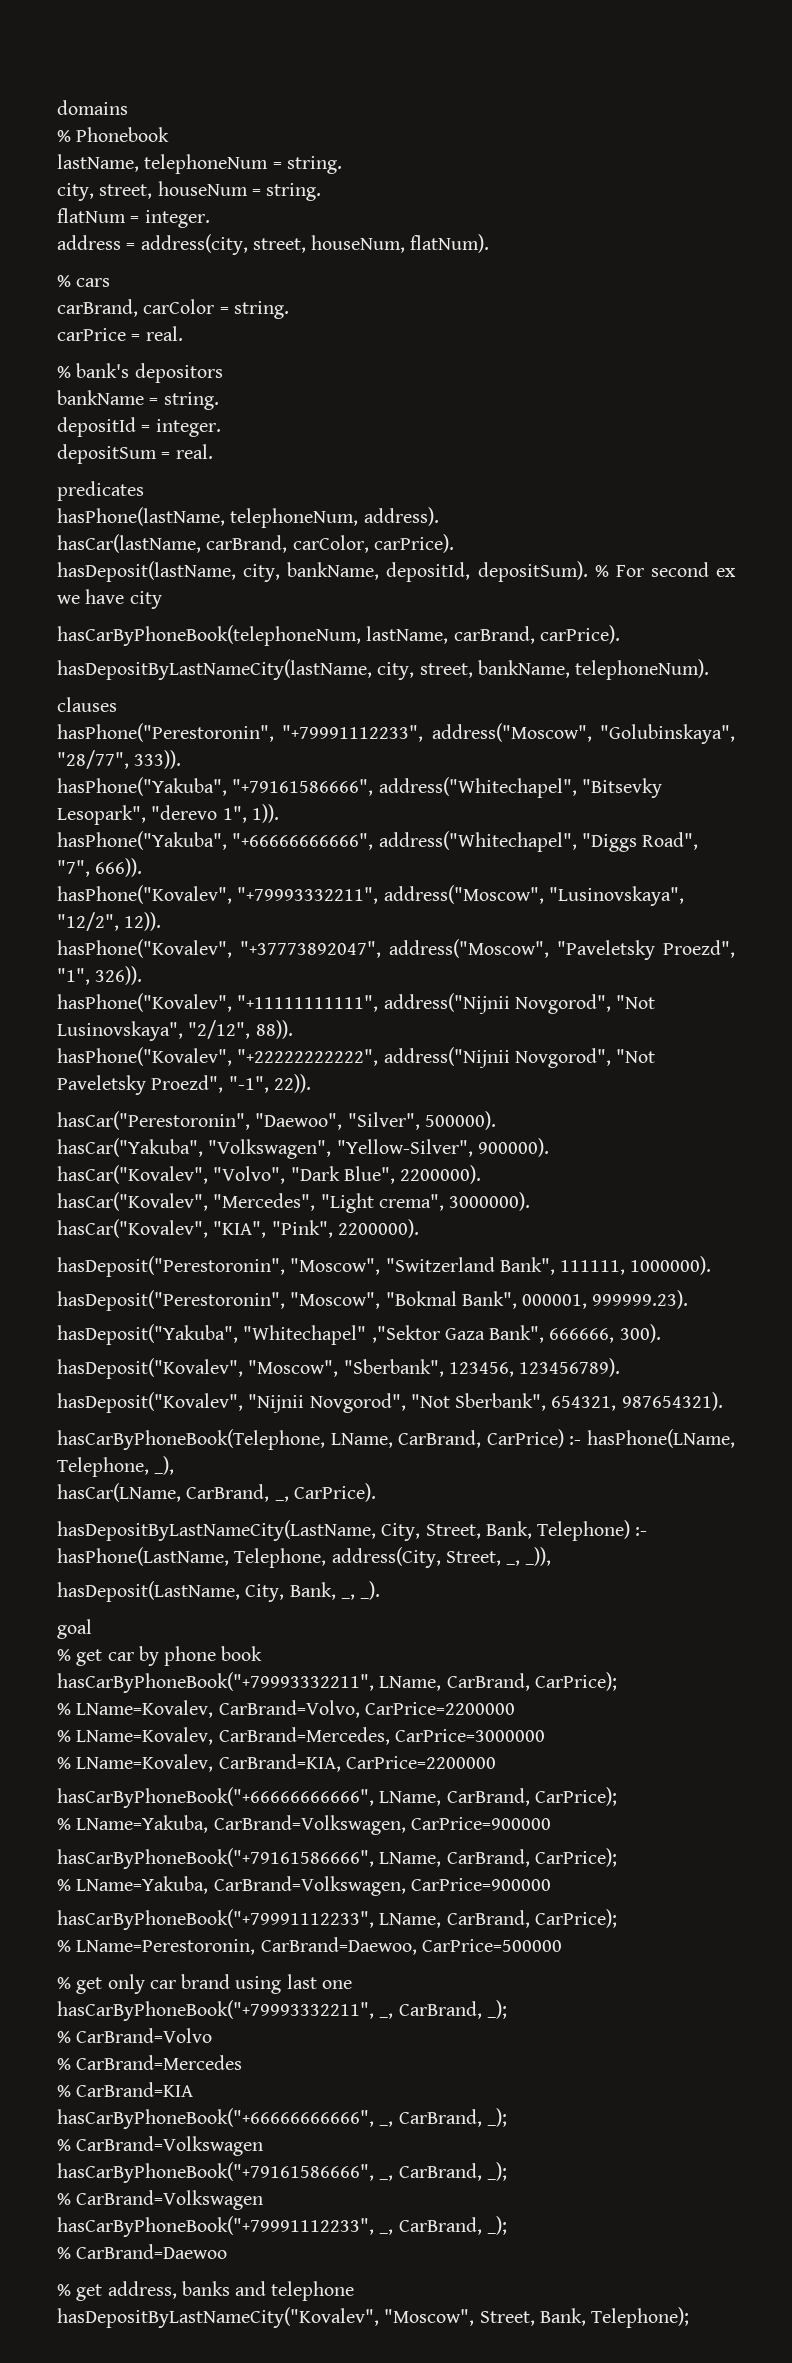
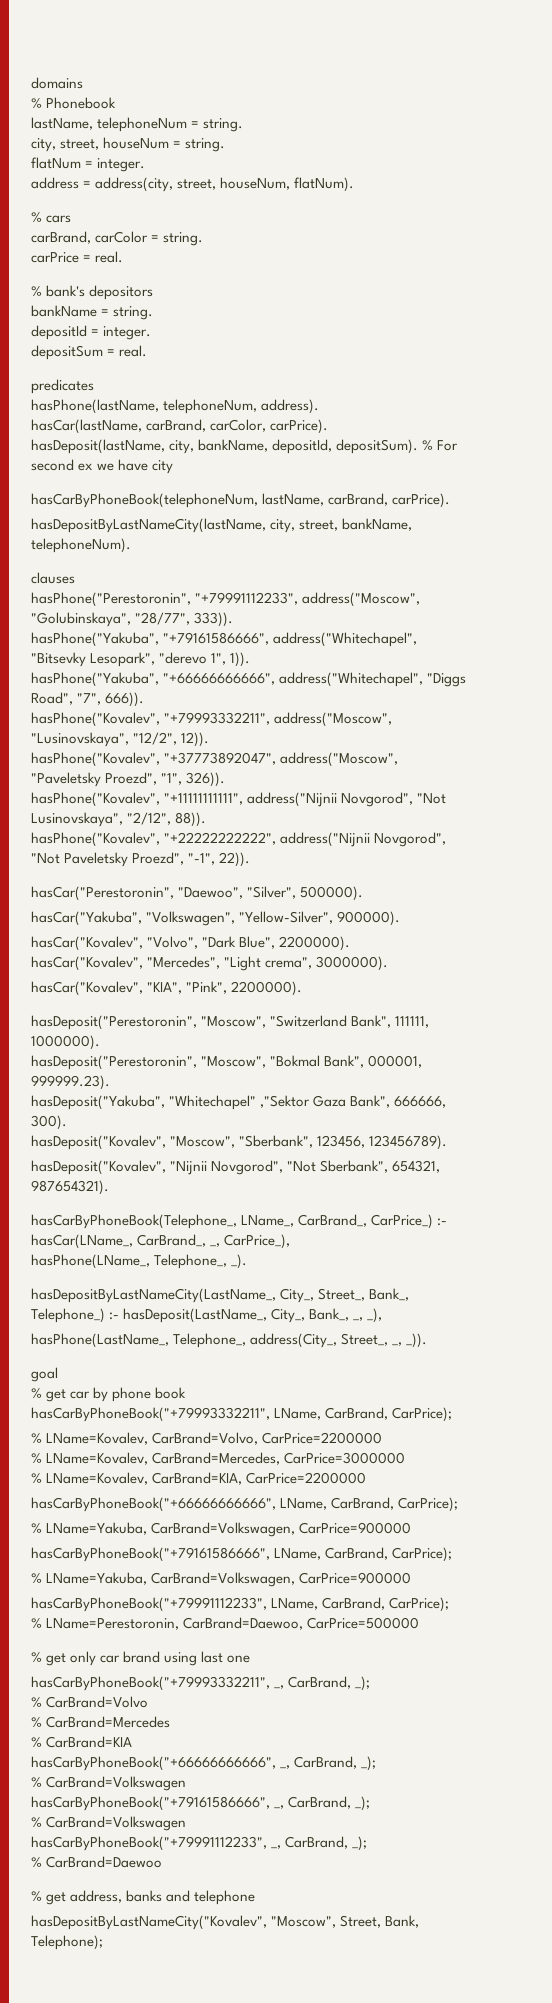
[57,1429,735,1450] [57,1456,175,1477] [57,1483,376,1502] [57,1520,648,1541] [57,1547,552,1568] [57,1581,381,1602] hasCarByPhoneBook(Telephone, LName, CarBrand, CarPrice) :- hasPhone(LName, Telephone, _), // hasCar(LName, CarBrand, _, CarPrice). // hasDepositByLastNameCity(LastName, City, Street, Bank, Telephone) :- hasPhone(LastName, Telephone, address(City, Street, _, _)), // hasDeposit(LastName, City, Bank, _, _). -> [31,1214,448,1229] [31,1234,291,1249] [31,1254,248,1269] [31,1288,410,1303] [31,1308,383,1323] [31,1333,428,1348] hasCarByPhoneBook(Telephone_, LName_, CarBrand_, CarPrice_) :- hasCar(LName_, CarBrand_, _, CarPrice_), // hasPhone(LName_, Telephone_, _). // hasDepositByLastNameCity(LastName_, City_, Street_, Bank_, Telephone_) :- hasDeposit(LastName_, City_, Bank_, _, _), // hasPhone(LastName_, Telephone_, address(City_, Street_, _, _)).

